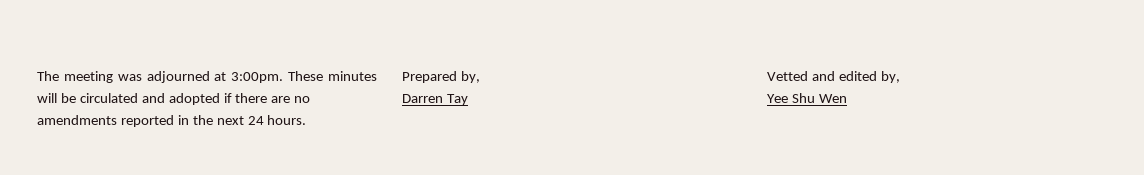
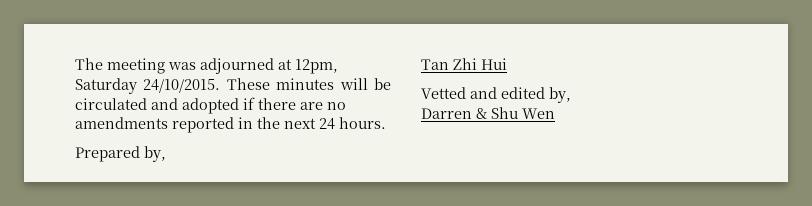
[231,72,284,83] 3:00pm. -> [295,59,338,74] [75,78,221,94] 12pm, Saturday 24/10/2015.
[402,94,468,105] Darren Tay -> [421,58,507,70] Tan Zhi Hui
[767,94,788,103] Yee -> [421,108,487,119] Darren &

